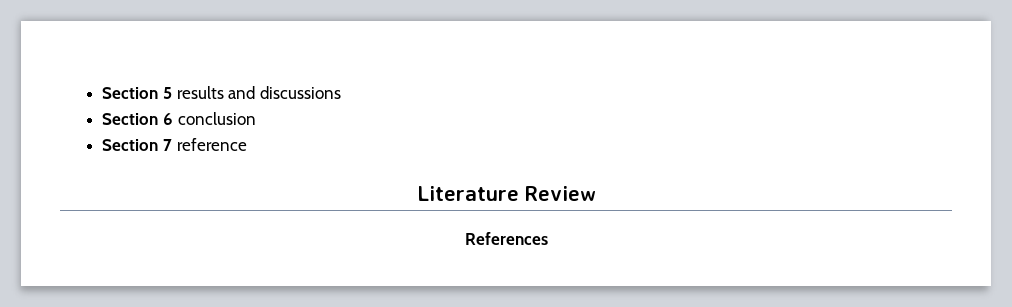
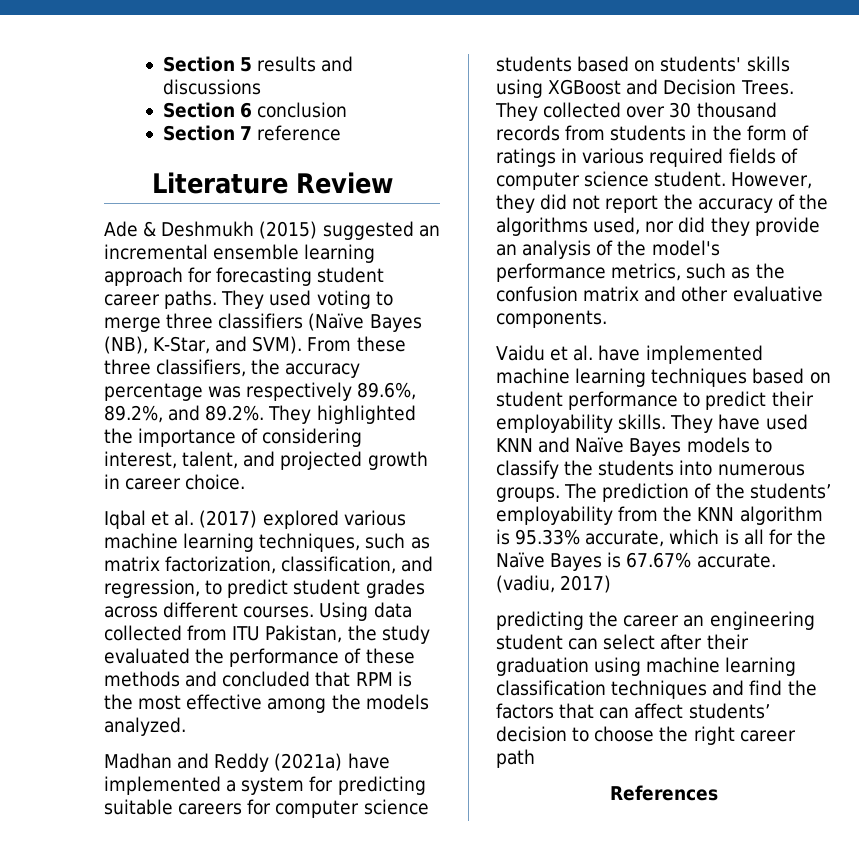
(596, 193) none -> [104,221,440,240] [104,244,376,263] [104,267,385,286] [104,290,393,309] [104,313,422,332] [104,336,406,354] [104,359,361,378] [104,382,417,401] [104,405,416,424] [104,428,363,447] [104,451,428,470] [104,474,246,490] [104,510,406,529] [104,533,430,552] [104,556,434,574] [104,579,425,598] [104,602,412,621] [104,625,430,644] [104,648,415,667] [104,671,412,687] [104,694,429,713] [104,717,186,736] [104,753,390,772] [104,776,426,795] [104,799,429,818] [496,56,790,72] [496,79,795,98] [495,102,777,121] [496,125,809,141] [496,148,798,167] [496,171,813,190] [496,194,828,213] [496,217,820,236] [496,240,720,259] [496,263,785,282] [496,286,823,302] [496,310,607,328] [496,345,763,364] [496,368,831,387] [496,391,814,410] [496,414,808,433] [496,437,772,456] [496,460,805,479] [496,483,831,502] [496,506,823,525] [496,529,826,547] [496,552,776,571] [496,575,612,593] [496,611,815,630] [496,634,749,650] [496,657,797,676] [496,680,817,699] [496,703,770,719] [496,726,796,745] [496,749,535,768] // Ade & Deshmukh (2015) suggested an incremental ensemble learning approach for forecasting student career paths. They used voting to merge three classifiers (Naïve Bayes (NB), K-Star, and SVM). From these three classifiers, the accuracy percentage was respectively 89.6%, 89.2%, and 89.2%. They highlighted the importance of considering interest, talent, and projected growth in career choice. // Iqbal et al. (2017) explored various machine learning techniques, such as matrix factorization, classification, and regression, to predict student grades across different courses. Using data collected from ITU Pakistan, the study evaluated the performance of these methods and concluded that RPM is the most effective among the models analyzed. // Madhan and Reddy (2021a) have implemented a system for predicting suitable careers for computer science students based on students' skills using XGBoost and Decision Trees. They collected over 30 thousand records from students in the form of ratings in various required fields of computer science student. However, they did not report the accuracy of the algorithms used, nor did they provide an analysis of the model's performance metrics, such as the confusion matrix and other evaluative components. // Vaidu et al. have implemented machine learning techniques based on student performance to predict their employability skills. They have used KNN and Naïve Bayes models to classify the students into numerous groups. The prediction of the students’ employability from the KNN algorithm is 95.33% accurate, which is all for the Naïve Bayes is 67.67% accurate. (vadiu, 2017) // predicting the career an engineering student can select after their graduation using machine learning classification techniques and find the factors that can affect students’ decision to choose the right career path

